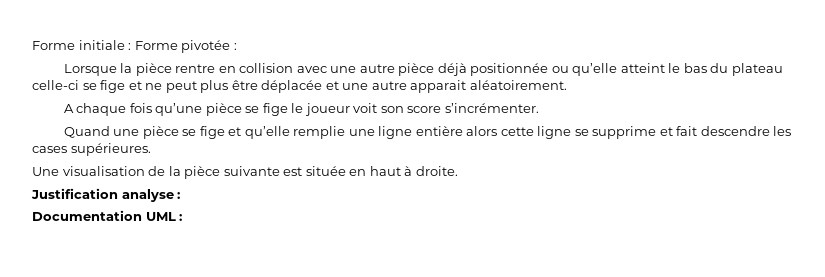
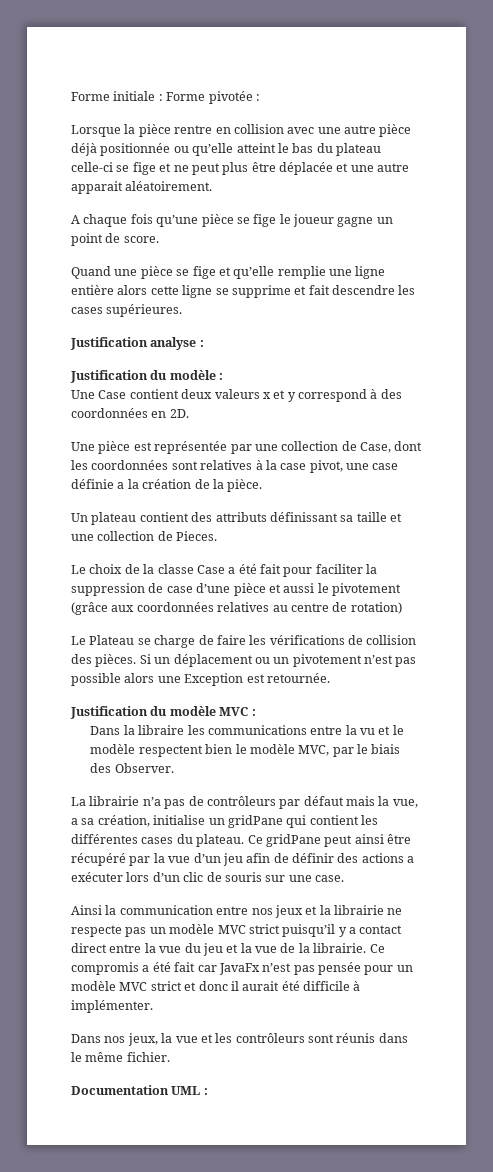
[353,103,539,113] voit son score s’incrémenter. -> [337,217,393,227] [71,233,159,246] gagne un point de score.
[32,166,458,179] [31,188,181,202] Une visualisation de la pièce suivante est située en haut à droite. // Justification analyse : -> [70,337,204,350] [70,370,224,383] [71,389,402,402] [71,408,189,418] [71,441,423,454] [71,460,399,473] [71,479,263,492] [71,512,402,525] [71,531,218,541] [71,564,378,577] [71,583,401,596] [71,602,402,615] [71,635,417,648] [71,654,417,667] [71,673,330,686] [70,706,256,719] [90,725,404,735] [90,744,401,757] [90,763,174,773] [71,796,418,809] [71,815,378,828] [71,834,411,847] [71,853,415,866] [71,872,344,882] [71,905,403,918] [71,924,403,937] [71,943,385,956] [71,962,413,975] [71,981,361,991] [71,1000,153,1013] [71,1033,408,1046] [71,1052,170,1062] Justification analyse : // Justification du modèle : // Une Case contient deux valeurs x et y correspond à des coordonnées en 2D. // Une pièce est représentée par une collection de Case, dont les coordonnées sont relatives à la case pivot, une case définie a la création de la pièce. // Un plateau contient des attributs définissant sa taille et une collection de Pieces. // Le choix de la classe Case a été fait pour faciliter la suppression de case d’une pièce et aussi le pivotement (grâce aux coordonnées relatives au centre de rotation) // Le Plateau se charge de faire les vérifications de collision des pièces. Si un déplacement ou un pivotement n’est pas possible alors une Exception est retournée. // Justification du modèle MVC : // Dans la libraire les communications entre la vu et le modèle respectent bien le modèle MVC, par le biais des Observer. // La librairie n’a pas de contrôleurs par défaut mais la vue, a sa création, initialise un gridPane qui contient les différentes cases du plateau. Ce gridPane peut ainsi être récupéré par la vue d’un jeu afin de définir des actions a exécuter lors d’un clic de souris sur une case. // Ainsi la communication entre nos jeux et la librairie ne respecte pas un modèle MVC strict puisqu’il y a contact direct entre la vue du jeu et la vue de la librairie. Ce compromis a été fait car JavaFx n’est pas pensée pour un modèle MVC strict et donc il aurait été difficile à implémenter. // Dans nos jeux, la vue et les contrôleurs sont réunis dans le même fichier.

